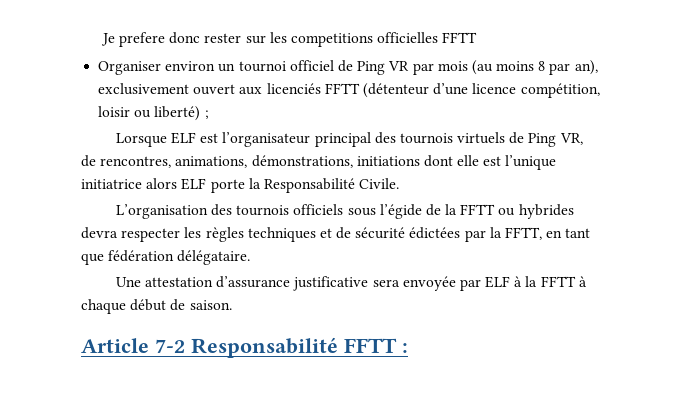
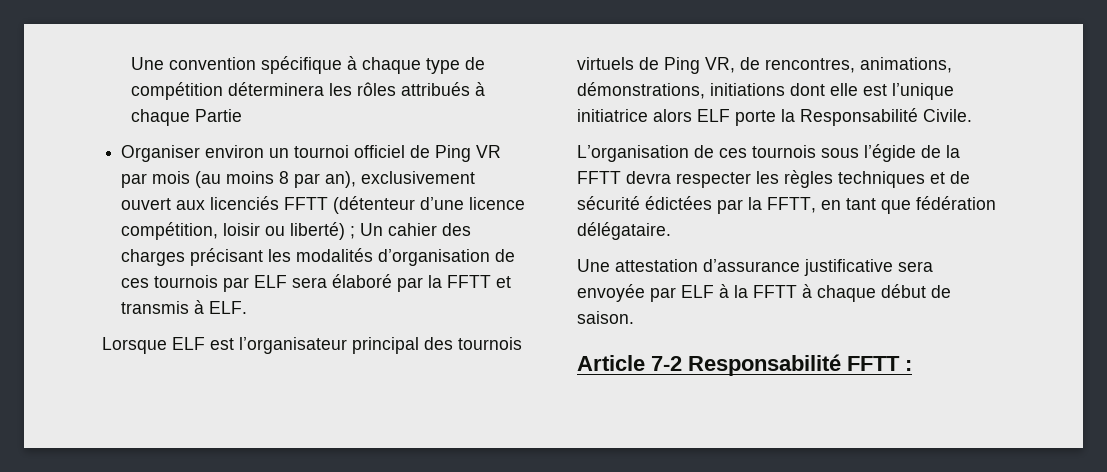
[100,32,478,47] Je prefere donc rester sur les competitions officielles FFTT -> [130,56,485,74] [130,82,485,100] [130,109,242,126] Une convention spécifique à chaque type de compétition déterminera les rôles attribués à chaque Partie
(209, 114) none -> [360,223,472,236] [121,248,516,266] [121,274,512,292] [121,300,248,314] Un cahier des charges précisant les modalités d’organisation de ces tournois par ELF sera élaboré par la FFTT et transmis à ELF.
[210,204,344,216] des tournois officiels -> [694,145,816,158] de ces tournois
[498,204,574,219] ou hybrides -> (621, 177) none

